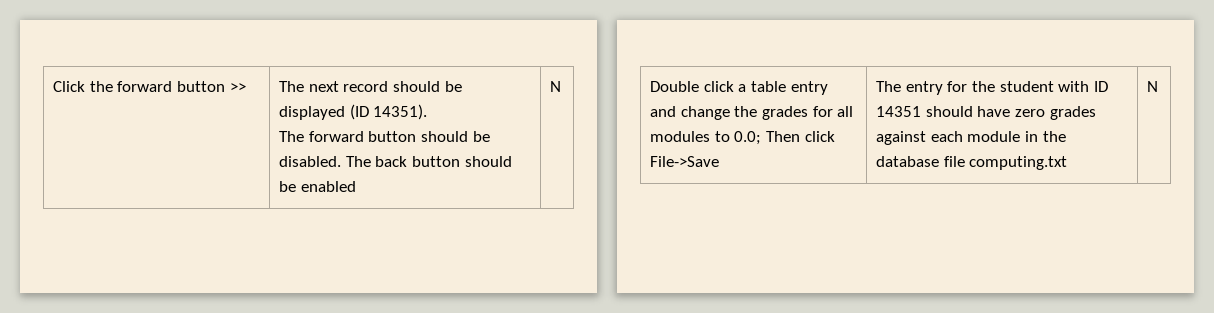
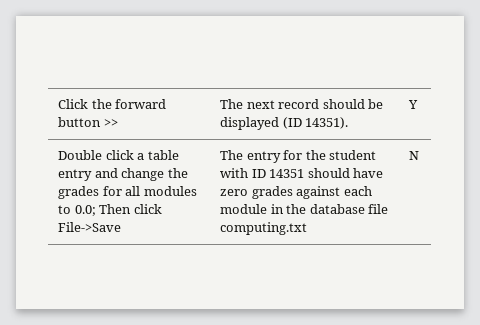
[279,131,490,142] [279,156,512,167] [279,181,356,192] [550,81,562,92] // The forward button should be disabled. The back button should be enabled | N -> [408,100,419,109] | Y

